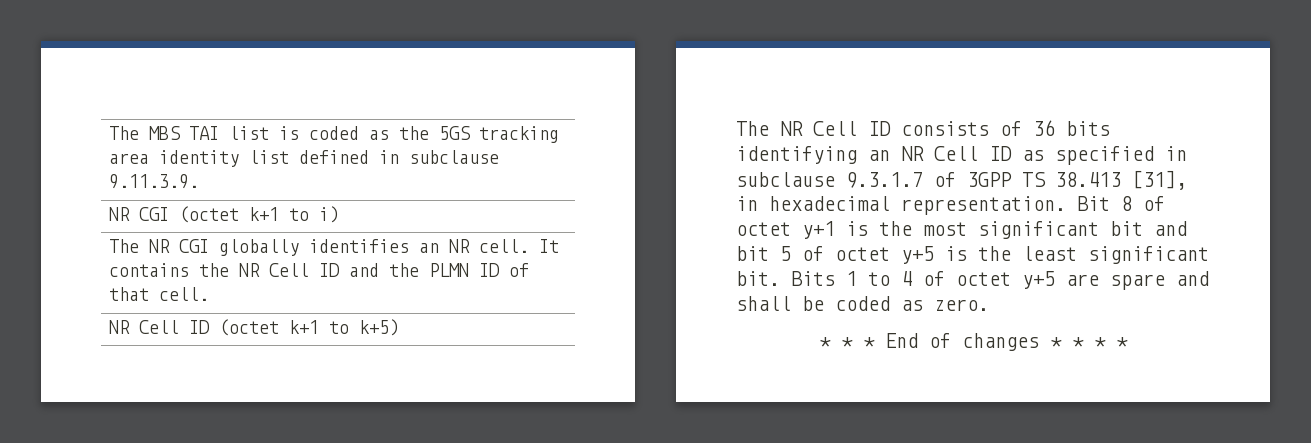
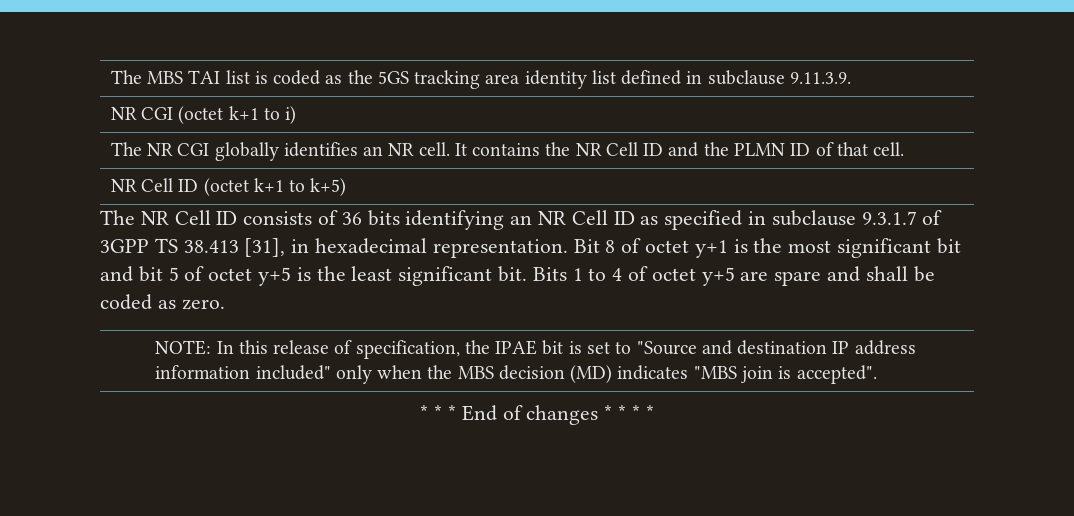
(989, 305) none -> [155,340,916,359] [155,365,877,384] // NOTE: In this release of specification, the IPAE bit is set to "Source and destination IP address information included" only when the MBS decision (MD) indicates "MBS join is accepted".

